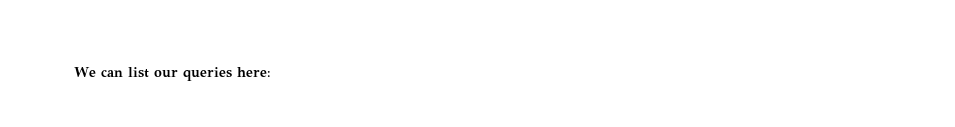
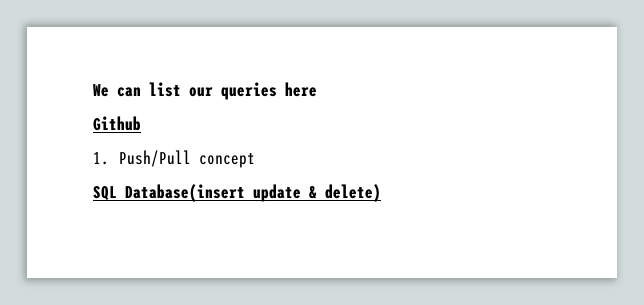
[236,67,271,77] here: -> [285,82,317,97] [93,116,141,131] [93,150,256,168] [93,184,381,202] here // Github // 1. Push/Pull concept // SQL Database(insert update & delete)

